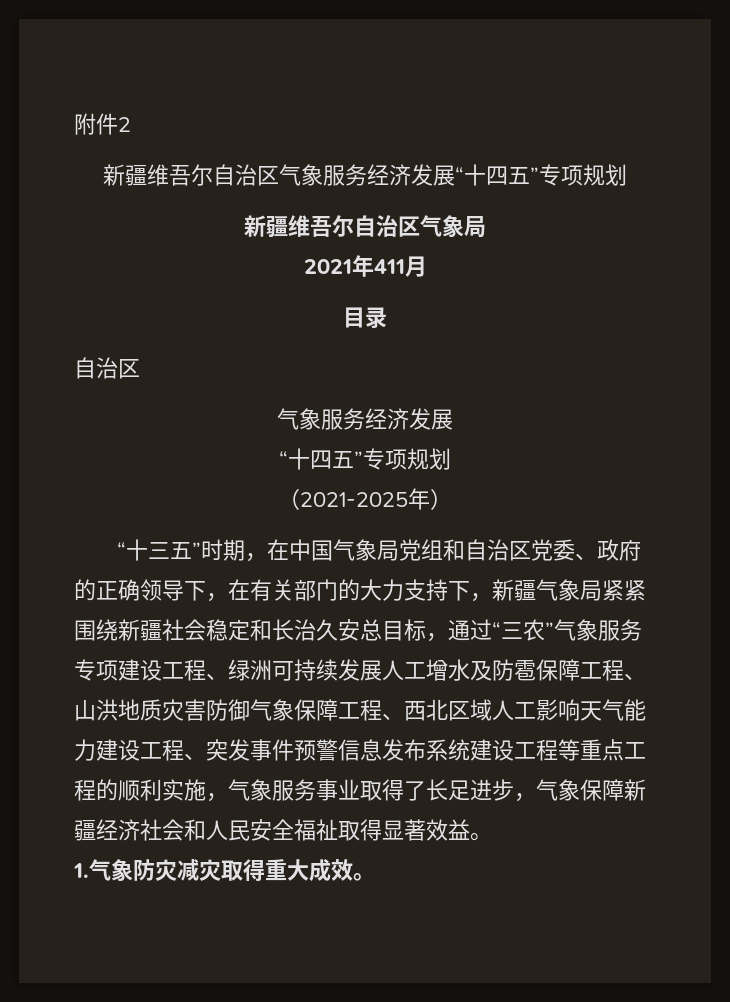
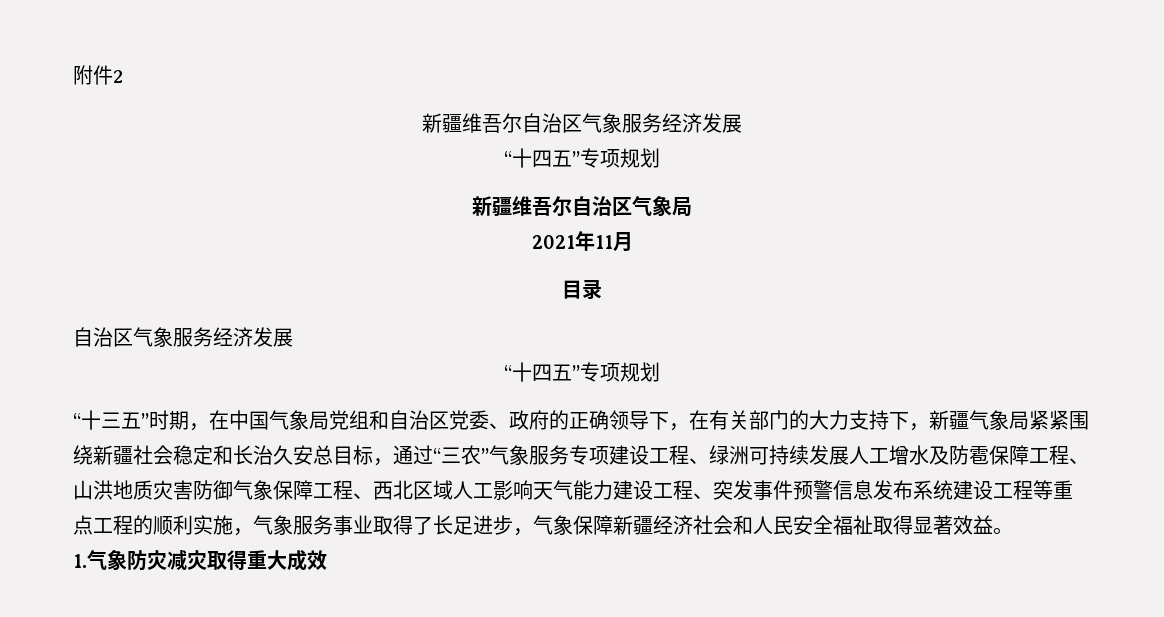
(455, 175) none -> (742, 123) //
[373,259,405,274] 411 -> [594,235,613,249] 11
(140, 369) // -> (133, 337) none
[278,488,452,510] // （2021-2025年） -> (660, 372) none
[353,873,375,881] 。 -> (327, 560) none

